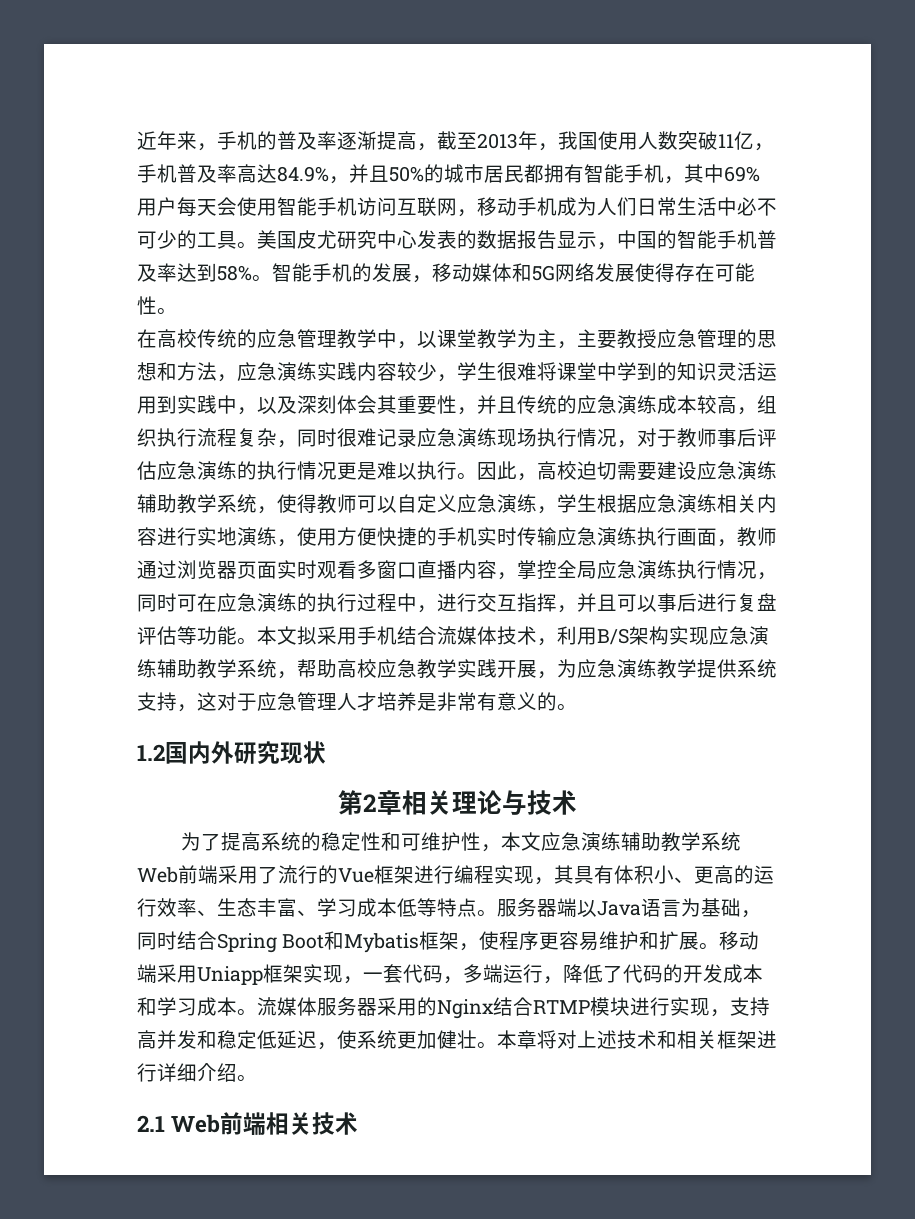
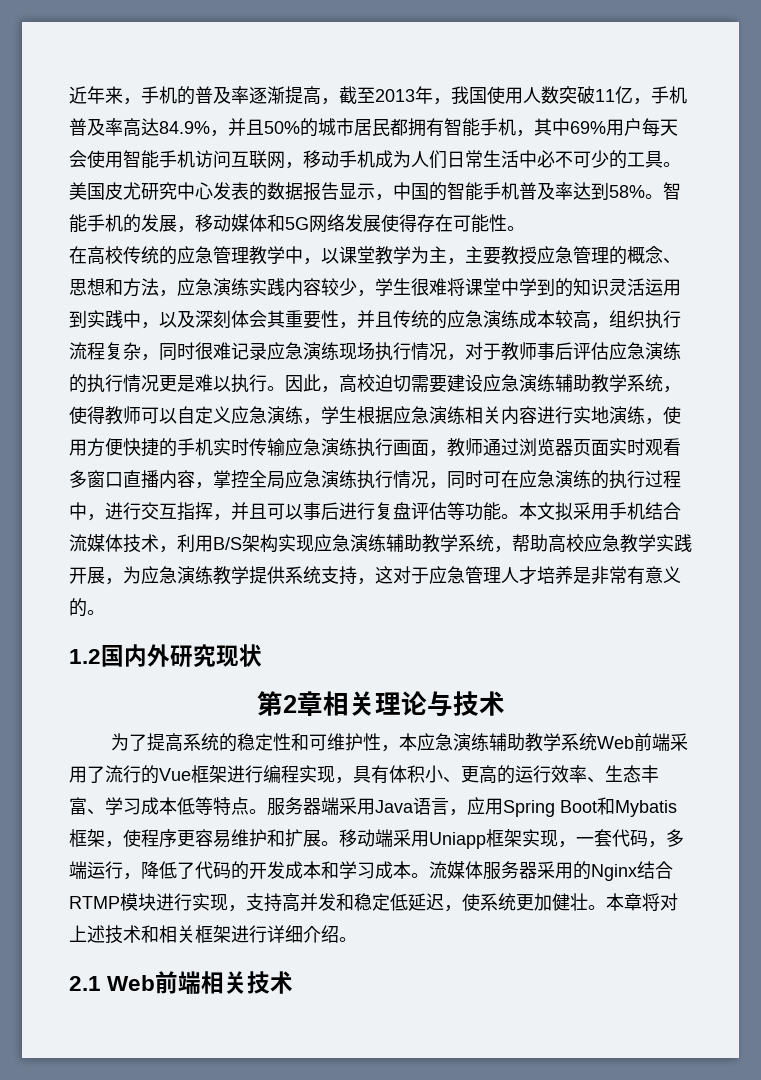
(757, 338) none -> [627,246,681,264] 概念、
[521,832,542,851] 文 -> (418, 742) none
[554,865,574,884] 其 -> (353, 780) none
[577,900,597,917] 以 -> [339,797,375,815] 采用
[681,898,761,918] [137,931,217,950] 为基础，同时结合 -> [449,797,503,816] ，应用

